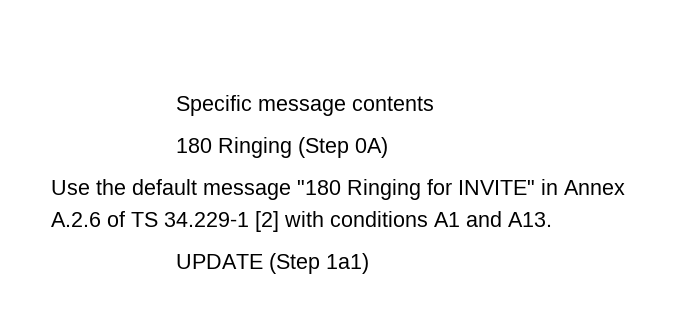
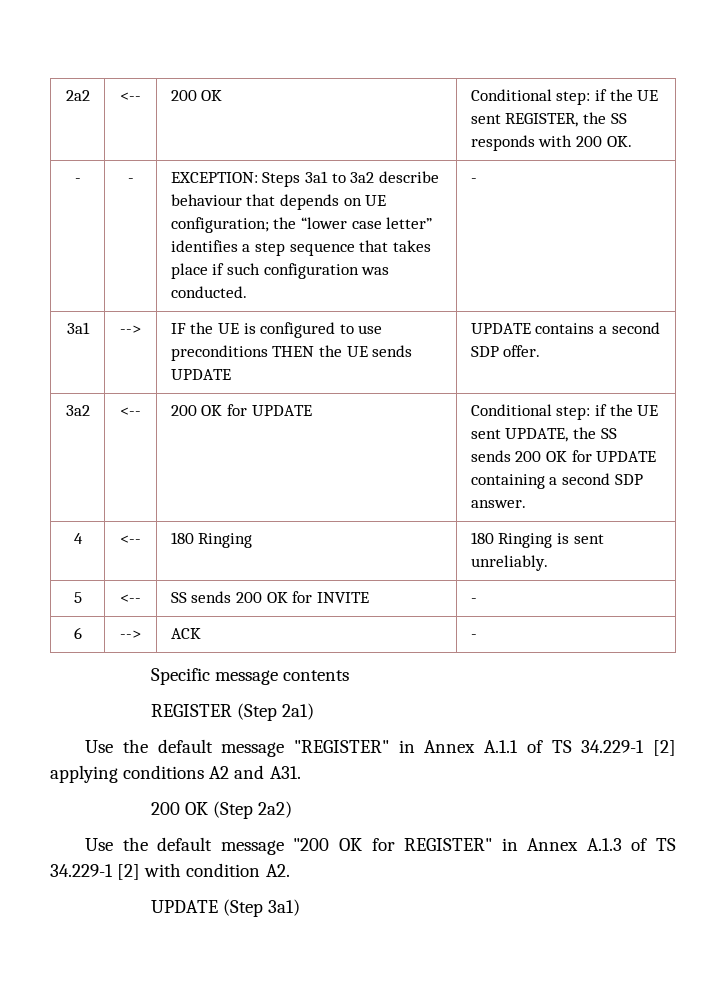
(176, 105) none -> [65,90,90,101] [120,92,141,101] [170,90,223,101] [470,89,659,105] [470,112,627,127] [470,135,632,151] [74,178,81,183] [127,178,134,183] [170,171,439,187] [170,194,387,210] [170,217,433,233] [170,240,431,256] [170,263,390,279] [170,286,247,298] [470,178,477,183] [66,322,90,334] [120,325,141,334] [170,322,383,338] [170,345,413,361] [170,369,231,380] [470,322,660,334] [470,345,541,357] [65,405,90,416] [120,407,141,416] [170,404,312,416] [470,404,659,420] [470,427,617,442] [470,450,657,462] [470,473,643,489] [470,500,526,508] [73,533,83,544] [120,535,141,544] [170,532,253,548] [470,532,604,548] [470,555,548,571] [73,592,82,603] [120,594,141,603] [170,591,369,603] [470,598,477,603] [73,627,82,639] [120,630,141,639] [170,628,201,639] [470,634,477,639] 2a2 | <-- | 200 OK | Conditional step: if the UE sent REGISTER, the SS responds with 200 OK. // - | - | EXCEPTION: Steps 3a1 to 3a2 describe behaviour that depends on UE configuration; the “lower case letter” identifies a step sequence that takes place if such configuration was conducted. | - // 3a1 | --> | IF the UE is configured to use preconditions THEN the UE sends UPDATE | UPDATE contains a second SDP offer. // 3a2 | <-- | 200 OK for UPDATE | Conditional step: if the UE sent UPDATE, the SS sends 200 OK for UPDATE containing a second SDP answer. // 4 | <-- | 180 Ringing | 180 Ringing is sent unreliably. // 5 | <-- | SS sends 200 OK for INVITE | - // 6 | --> | ACK | - //
[176,137,389,158] [51,179,625,200] [51,212,101,227] 180 Ringing (Step 0A) // Use the default message "180 Ringing for INVITE" in Annex A.2.6 -> [150,703,315,721] [85,739,676,757] [50,765,301,783] [150,801,293,819] [85,837,622,855] REGISTER (Step 2a1) // Use the default message "REGISTER" in Annex A.1.1 of TS 34.229-1 [2] applying conditions A2 and A31. // 200 OK (Step 2a2) // Use the default message "200 OK for REGISTER" in Annex A.1.3
[330,211,552,227] conditions A1 and A13. -> [186,863,290,877] condition A2.
[326,253,370,274] 1a1) -> [268,899,301,916] 3a1)

